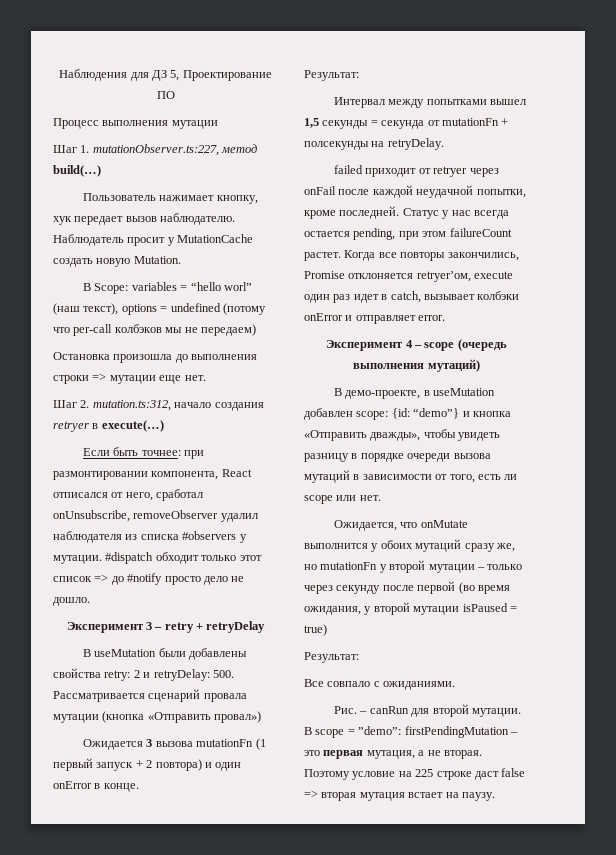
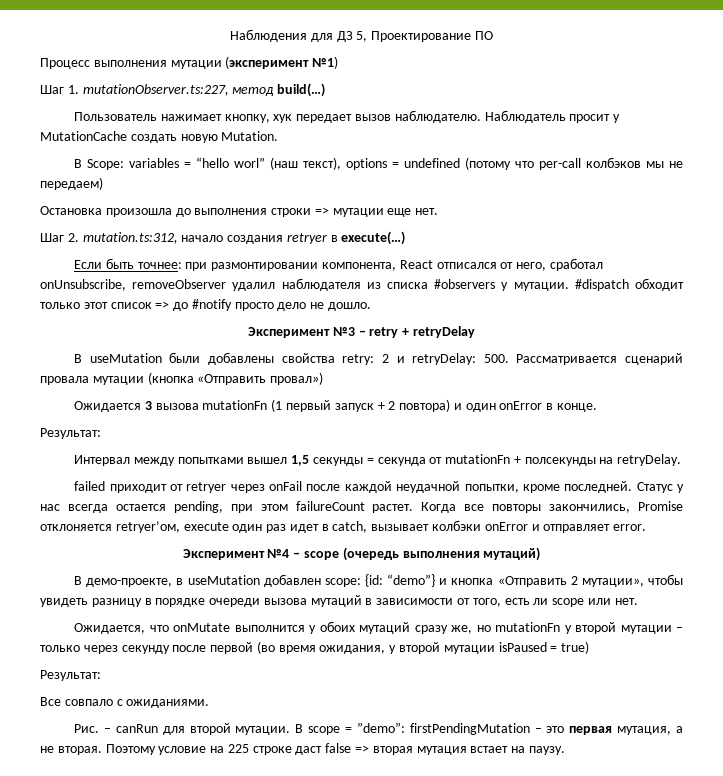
(218, 124) none -> [225,56,339,69] (эксперимент №1)
[145,622,152,630] 3 -> [332,327,355,336] №3
[405,340,413,348] 4 -> [267,549,290,558] №4
[370,432,421,441] дважды», -> [570,576,644,587] 2 мутации»,

